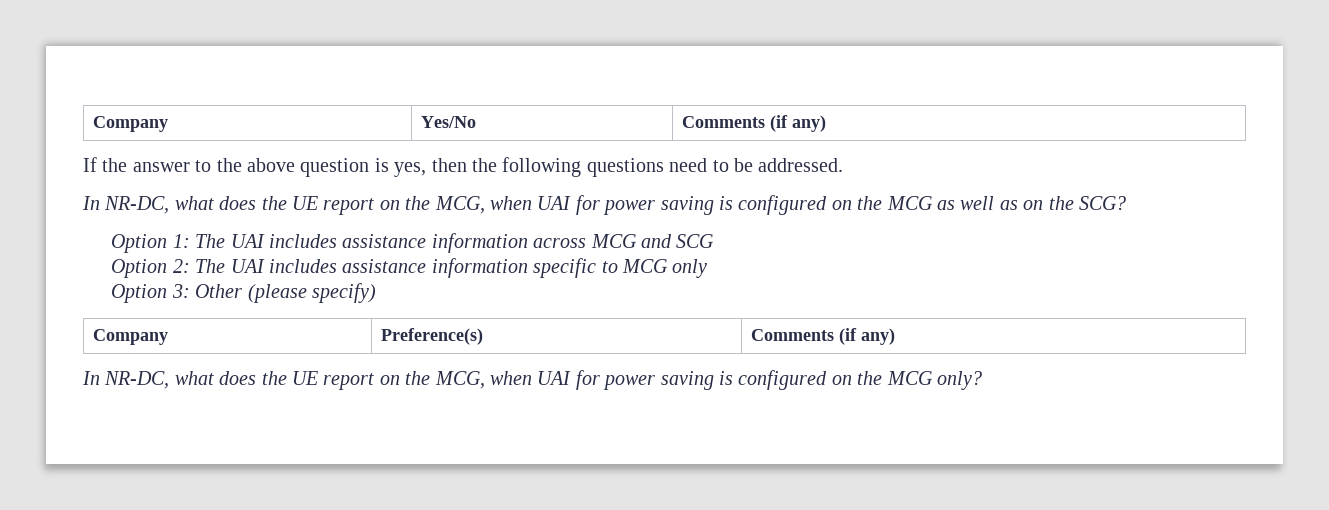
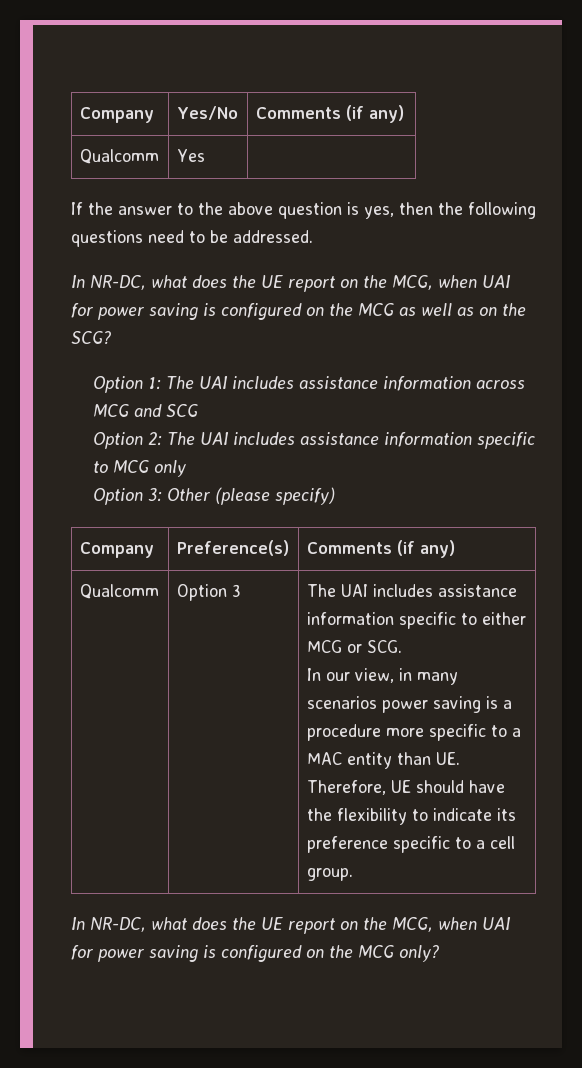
(827, 123) none -> [79,149,159,164] [176,149,205,162] // Qualcomm | Yes |
(896, 336) none -> [79,584,159,599] [176,584,241,601] [306,584,517,597] [306,612,526,629] [306,640,402,653] [306,668,458,685] [306,696,512,713] [306,724,521,741] [306,752,460,769] [306,780,505,795] [306,808,516,825] [306,836,515,853] [306,868,353,881] // Qualcomm | Option 3 | The UAI includes assistance information specific to either MCG or SCG. // In our view, in many scenarios power saving is a procedure more specific to a MAC entity than UE. Therefore, UE should have the flexibility to indicate its preference specific to a cell group.

